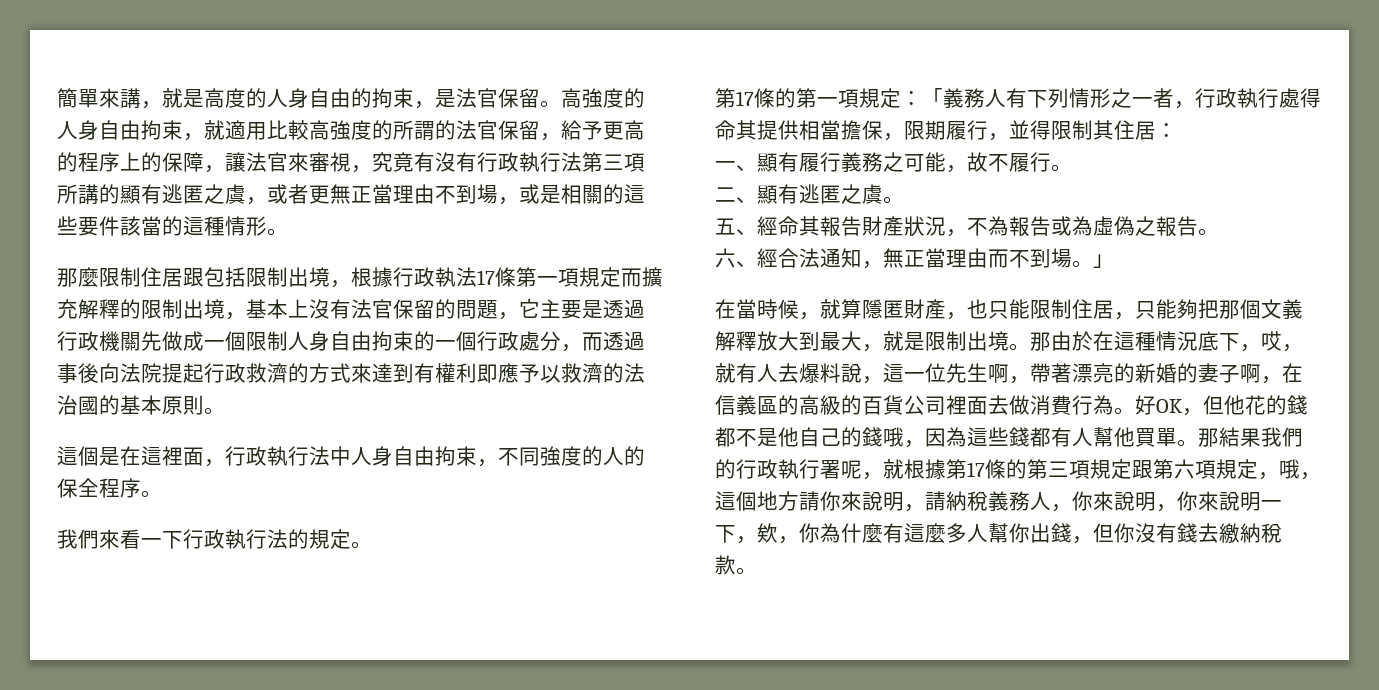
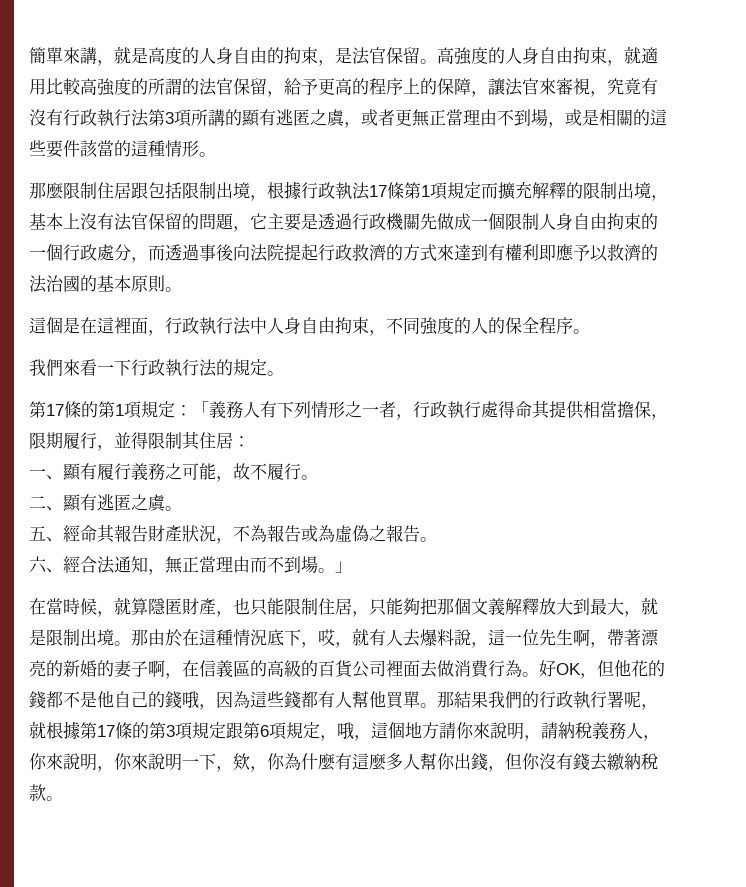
[603,154,624,170] 三 -> [165,112,174,124] 3
[537,276,558,285] 一 -> [421,185,430,197] 1
[817,97,838,106] 一 -> [115,404,124,416] 1
[1048,461,1069,477] 三 -> [166,725,175,737] 3
[1174,459,1195,479] 六 -> [260,725,269,737] 6

